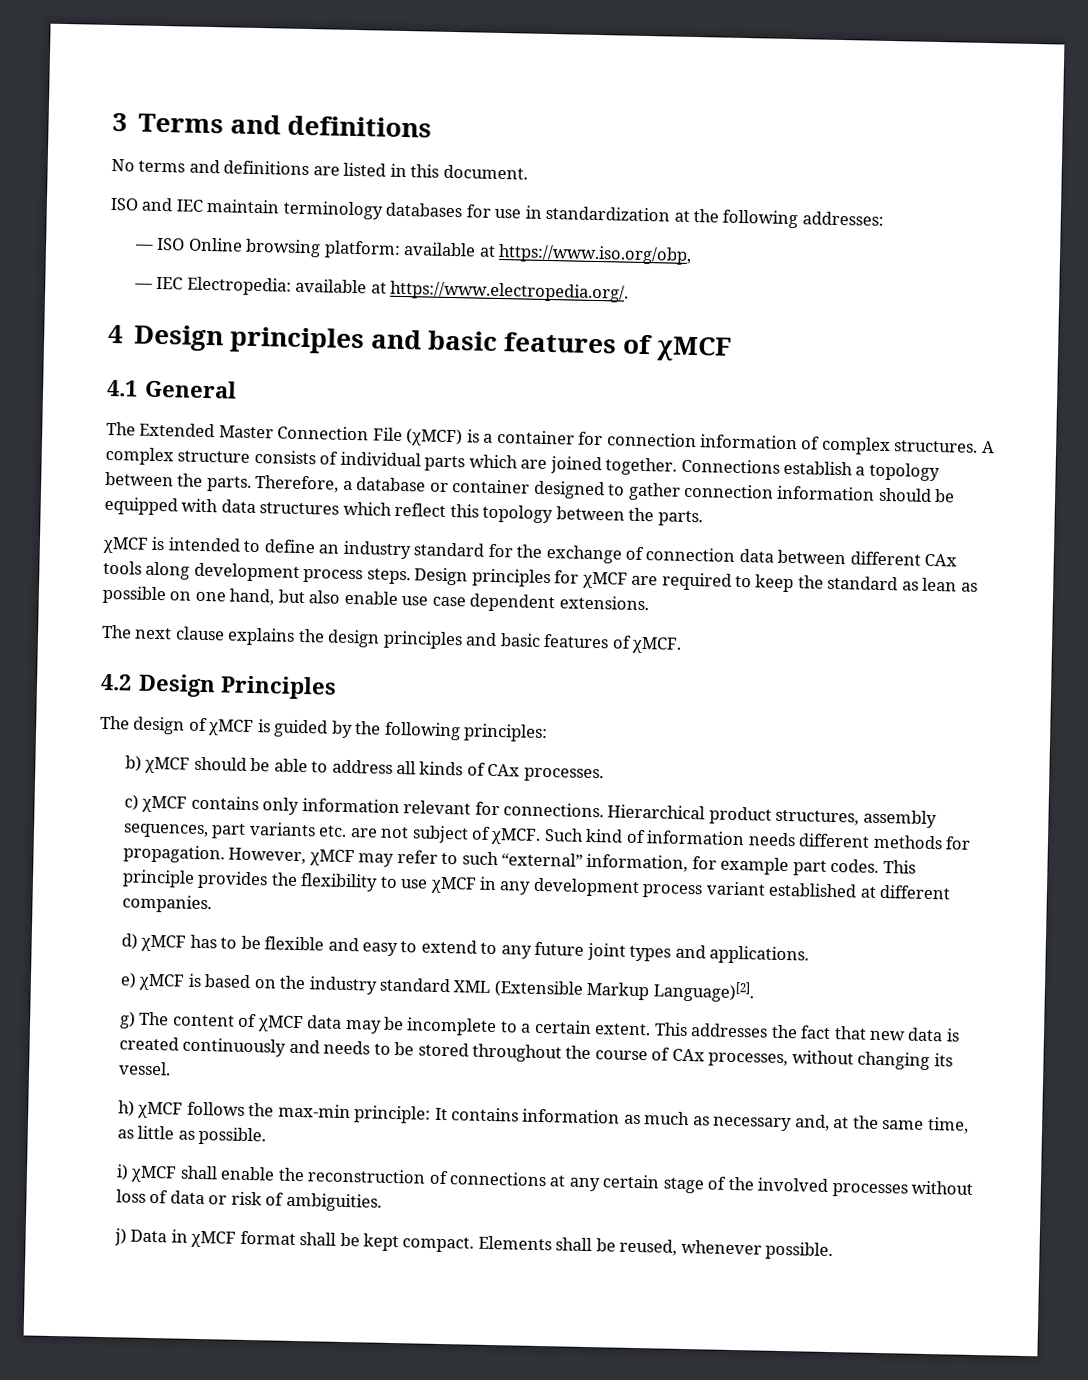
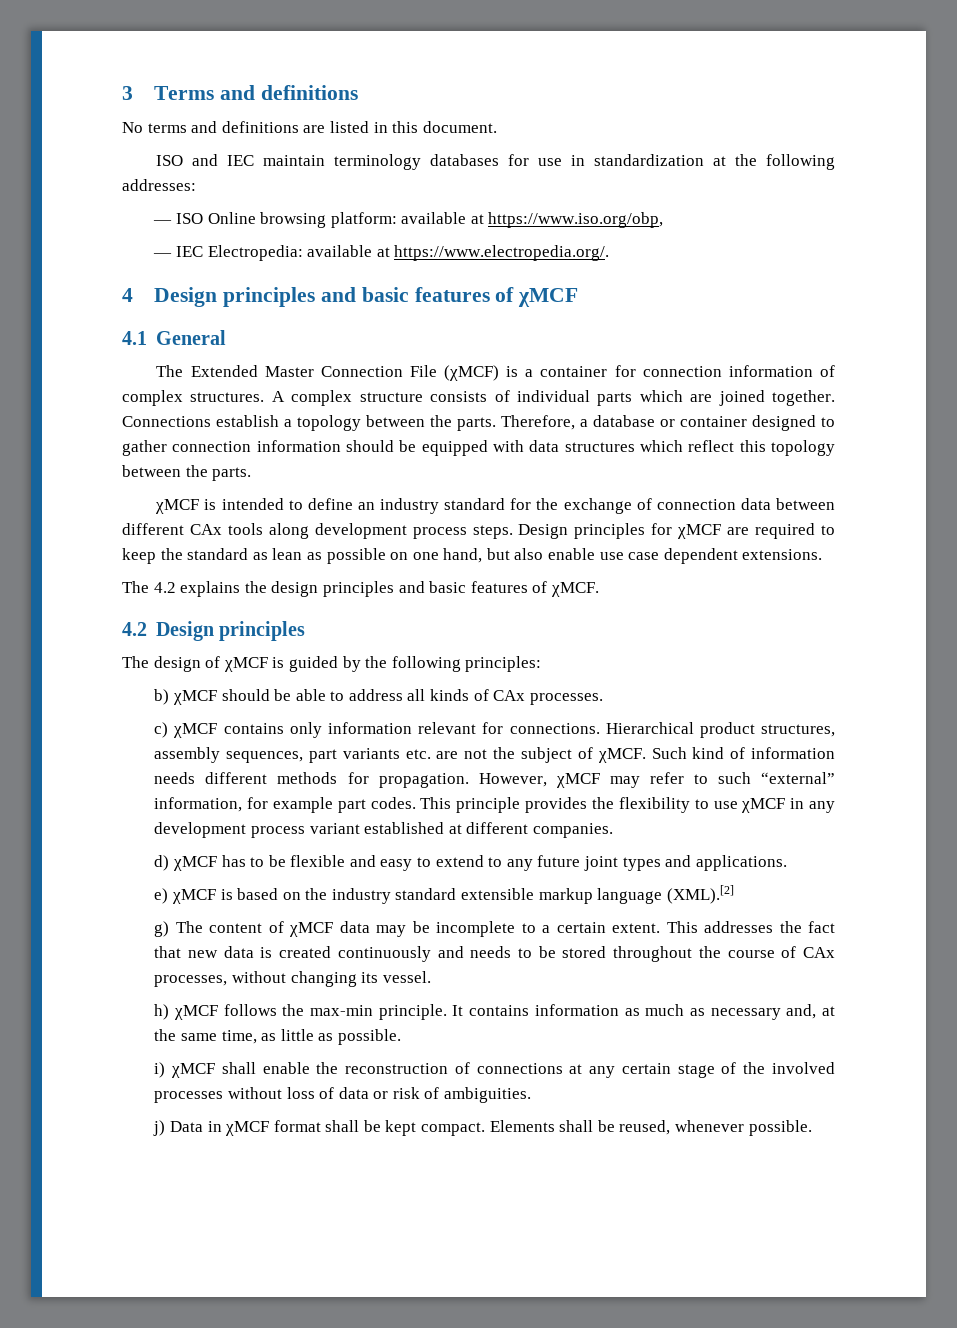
[134,626,225,641] next clause -> [153,582,176,593] 4.2
[220,675,338,700] Principles -> [218,621,305,641] principles
(410, 832) none -> [493,747,516,759] the
[453,980,755,1003] XML (Extensible Markup Language)[2]. -> [461,885,734,904] extensible markup language (XML).[2]
[354,1105,432,1124] principle: -> [378,1004,447,1020] principle.

